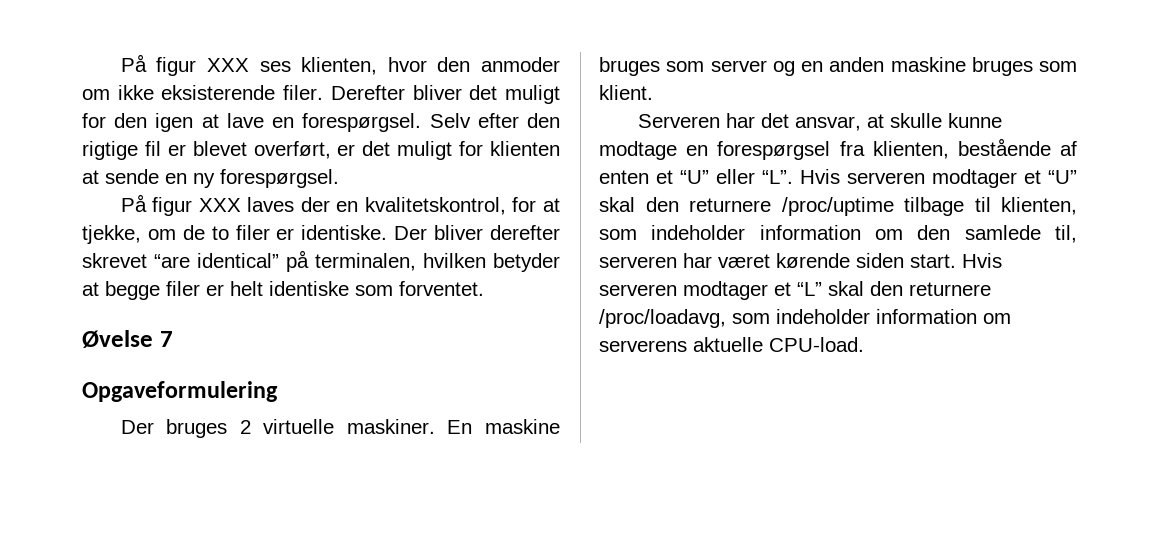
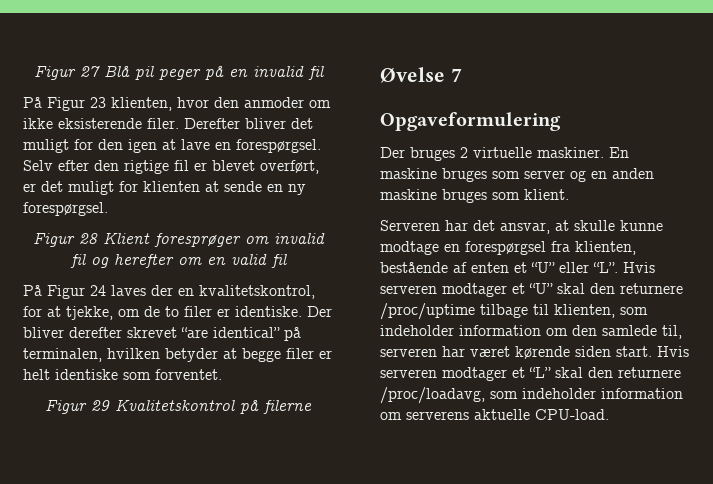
[120,54,291,76] På figur XXX ses -> [33,65,324,80] [23,97,106,111] Figur 27 Blå pil peger på en invalid fil // På Figur 23
[120,194,241,216] // På figur XXX -> [32,232,325,247] [69,254,287,268] [23,285,106,299] // Figur 28 Klient foresprøger om invalid fil og herefter om en valid fil // På Figur 24
(484, 288) none -> [45,399,312,414] // Figur 29 Kvalitetskontrol på filerne

